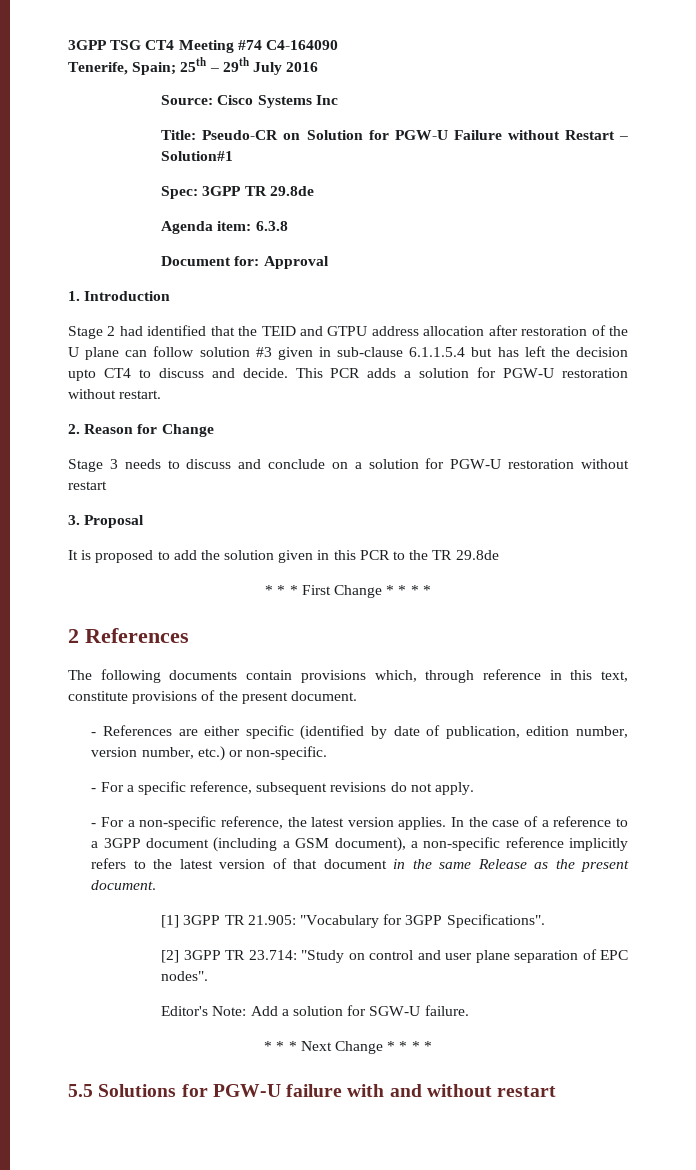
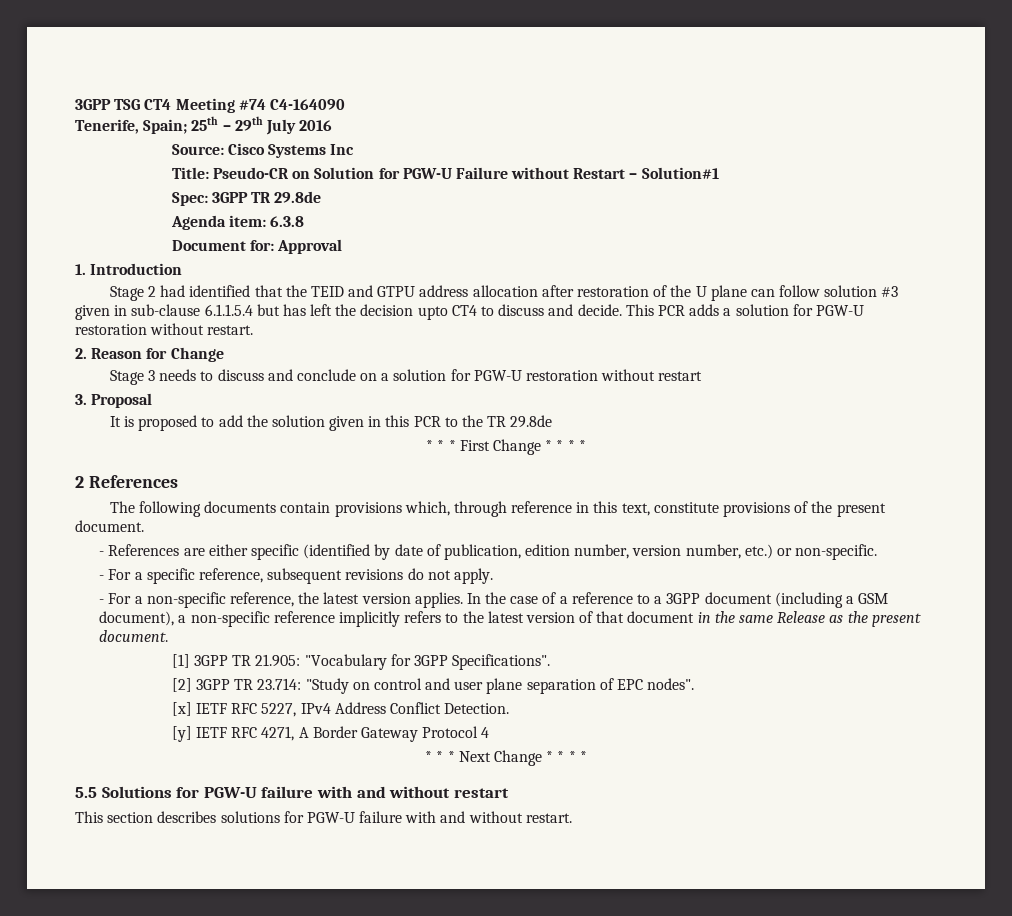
[161,1005,469,1016] Editor's Note: Add a solution for SGW-U failure. -> [171,702,510,717] [171,726,490,742] [x] IETF RFC 5227, IPv4 Address Conflict Detection. // [y] IETF RFC 4271, A Border Gateway Protocol 4
(557, 1091) none -> [75,811,572,823] // This section describes solutions for PGW-U failure with and without restart.

